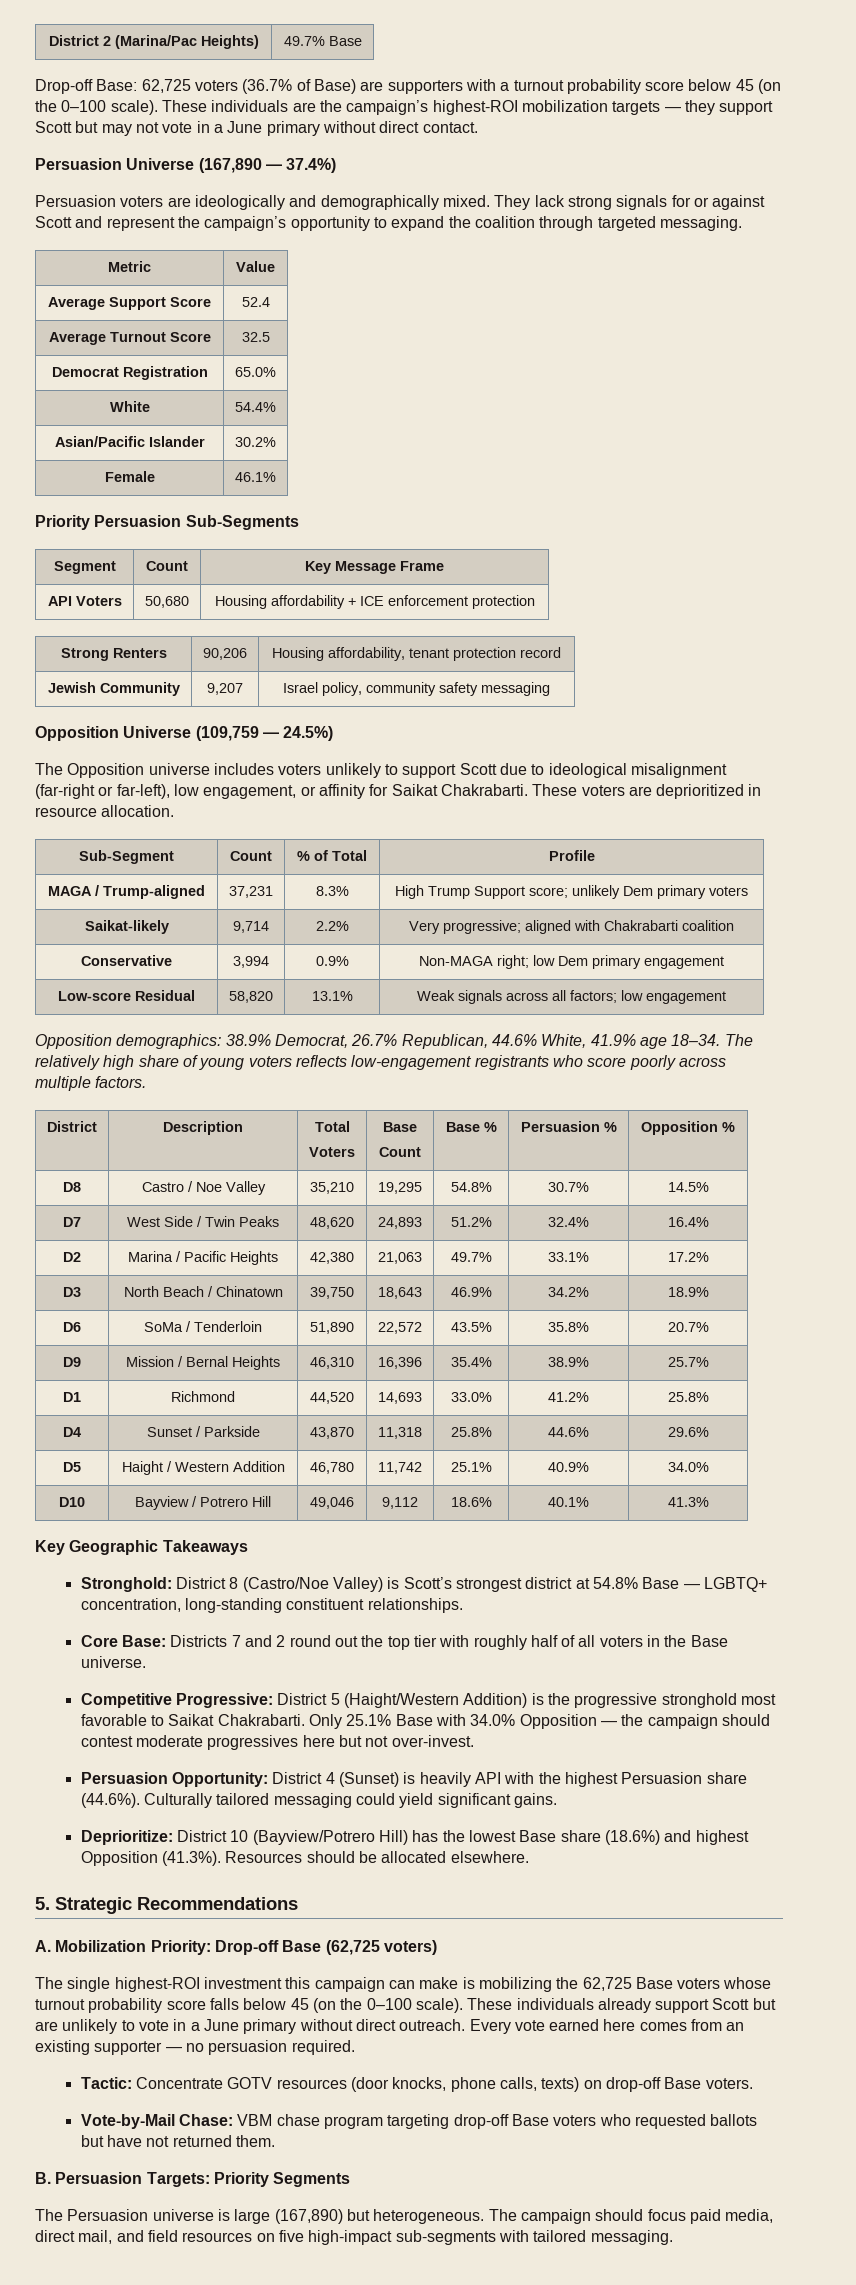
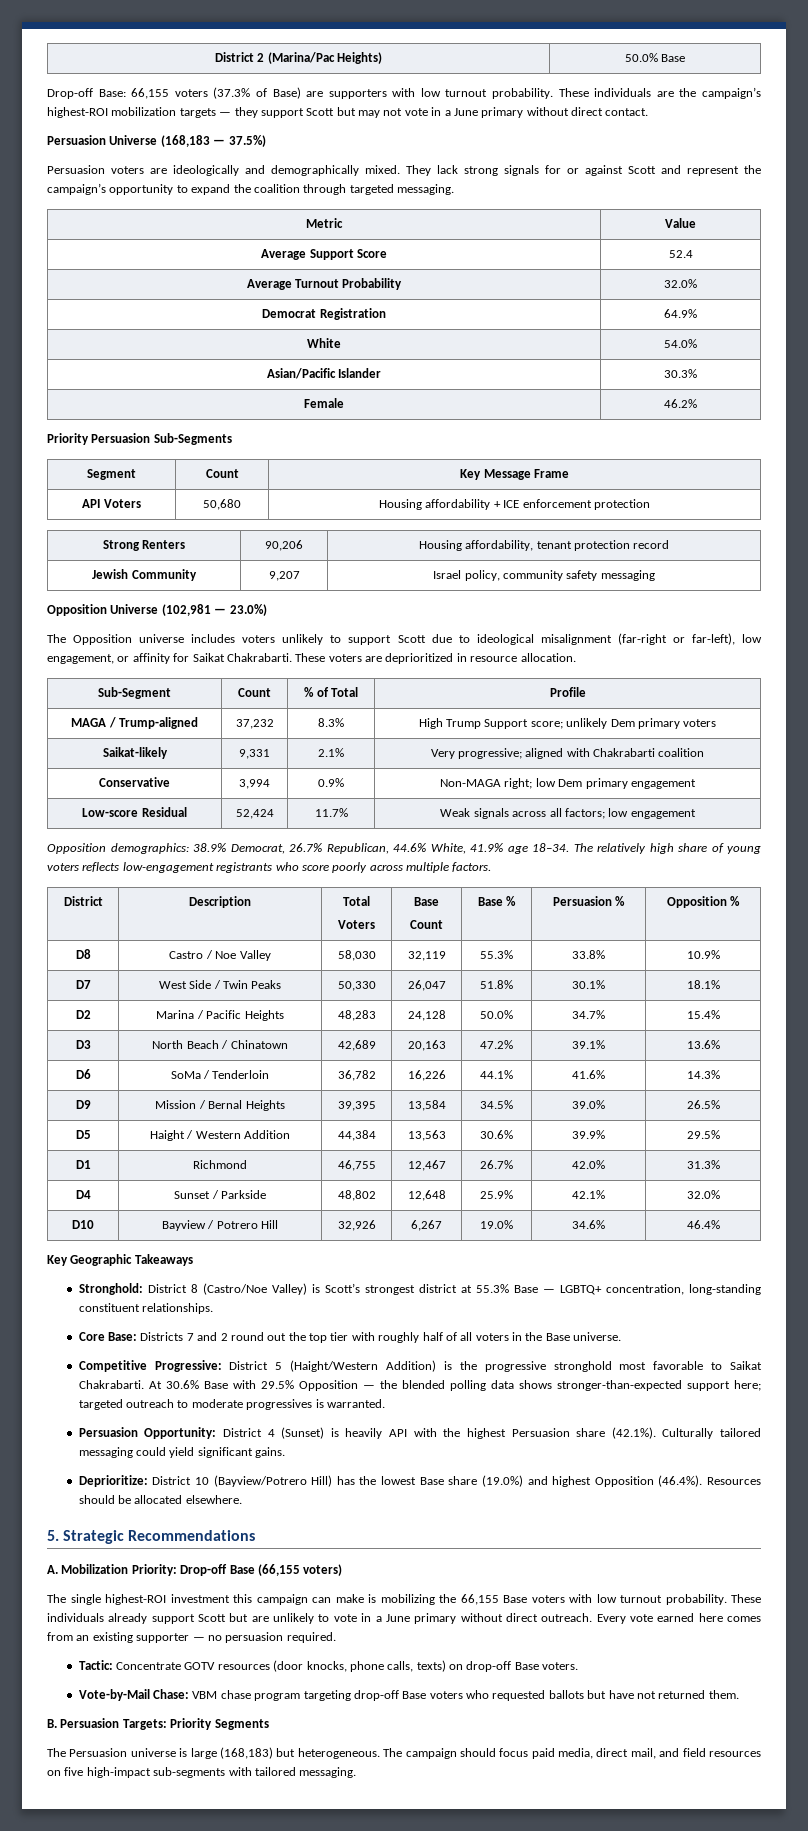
[283,36,325,46] 49.7% -> [624,53,658,62] 50.0%
[141,79,293,94] 62,725 voters (36.7% -> [131,87,251,99] 66,155 voters (37.3%
[500,79,782,94] [35,100,158,115] a turnout probability score below 45 (on the 0–100 scale). -> [420,88,554,99] low turnout probability.
[198,158,337,173] (167,890 — 37.4%) -> [160,135,266,147] (168,183 — 37.5%)
[169,332,211,342] [241,332,270,342] Score | 32.5 -> [342,278,403,290] [664,279,697,288] Probability | 32.0%
[234,367,276,377] 65.0% -> [664,309,697,318] 64.9%
[234,402,276,412] 54.4% -> [664,339,697,348] 54.0%
[234,437,276,447] 30.2% -> [664,369,697,378] 30.3%
[234,472,276,482] 46.1% -> [664,399,697,408] 46.2%
[195,726,334,741] (109,759 — 24.5%) -> [161,604,267,616] (102,981 — 23.0%)
[228,886,273,898] 37,231 -> [235,719,274,729] 37,232
[232,921,269,933] [315,921,349,931] 9,714 | 2.2% -> [239,749,270,759] [318,748,344,757] 9,331 | 2.1%
[228,991,273,1003] [311,991,353,1001] 58,820 | 13.1% -> [235,809,274,819] [314,808,348,817] 52,424 | 11.7%
[310,1182,354,1194] [378,1182,422,1194] [450,1182,492,1192] [548,1182,589,1192] [667,1182,709,1192] 35,210 | 19,295 | 54.8% | 30.7% | 14.5% -> [337,950,376,961] [407,951,446,961] [480,950,513,959] [572,950,605,959] [686,950,720,959] 58,030 | 32,119 | 55.3% | 33.8% | 10.9%
[310,1217,354,1229] [378,1217,422,1229] [450,1217,492,1227] [548,1217,589,1227] [667,1217,709,1227] 48,620 | 24,893 | 51.2% | 32.4% | 16.4% -> [337,981,376,991] [407,980,446,991] [480,980,513,989] [572,980,605,989] [686,980,720,989] 50,330 | 26,047 | 51.8% | 30.1% | 18.1%
[310,1252,354,1264] [378,1252,422,1264] [450,1252,492,1262] [548,1252,589,1262] [667,1252,709,1262] 42,380 | 21,063 | 49.7% | 33.1% | 17.2% -> [337,1010,376,1021] [407,1010,446,1021] [480,1010,513,1019] [572,1010,605,1019] [686,1010,720,1019] 48,283 | 24,128 | 50.0% | 34.7% | 15.4%
[310,1287,354,1299] [378,1287,422,1299] [450,1287,492,1297] [548,1287,589,1297] [667,1287,709,1297] 39,750 | 18,643 | 46.9% | 34.2% | 18.9% -> [337,1040,376,1051] [407,1040,446,1051] [480,1040,513,1049] [572,1040,605,1049] [686,1040,720,1049] 42,689 | 20,163 | 47.2% | 39.1% | 13.6%
[310,1322,354,1334] [378,1322,422,1334] [450,1322,492,1332] [548,1322,589,1332] [667,1322,709,1332] 51,890 | 22,572 | 43.5% | 35.8% | 20.7% -> [337,1070,376,1081] [407,1070,446,1081] [480,1070,513,1079] [572,1070,605,1079] [686,1070,720,1079] 36,782 | 16,226 | 44.1% | 41.6% | 14.3%
[310,1357,354,1369] [378,1357,422,1369] [450,1357,492,1367] [548,1357,589,1367] [667,1357,709,1367] [63,1392,81,1402] [171,1391,235,1402] [310,1392,354,1404] [378,1392,422,1404] [450,1392,492,1402] [548,1392,589,1402] [667,1392,709,1402] [63,1427,81,1437] [146,1426,260,1437] [310,1427,354,1439] [378,1427,422,1439] [450,1427,492,1437] [548,1427,589,1437] [667,1427,709,1437] 46,310 | 16,396 | 35.4% | 38.9% | 25.7% // D1 | Richmond | 44,520 | 14,693 | 33.0% | 41.2% | 25.8% // D4 | Sunset / Parkside | 43,870 | 11,318 | 25.8% | 44.6% | 29.6% -> [337,1101,376,1111] [407,1100,446,1111] [480,1100,513,1109] [572,1100,605,1109] [686,1100,720,1109] 39,395 | 13,584 | 34.5% | 39.0% | 26.5%
[310,1462,354,1474] [378,1462,422,1474] [450,1462,492,1472] [548,1462,589,1472] [667,1462,709,1472] 46,780 | 11,742 | 25.1% | 40.9% | 34.0% -> [337,1130,376,1141] [407,1130,446,1141] [480,1130,513,1139] [572,1130,605,1139] [686,1130,720,1139] [75,1160,91,1169] [193,1160,247,1169] [337,1160,376,1171] [407,1160,446,1171] [480,1160,513,1169] [572,1160,605,1169] [686,1160,720,1169] [75,1190,91,1199] [174,1190,266,1199] [337,1190,376,1201] [407,1190,446,1201] [480,1190,513,1199] [572,1190,605,1199] [686,1190,720,1199] 44,384 | 13,563 | 30.6% | 39.9% | 29.5% // D1 | Richmond | 46,755 | 12,467 | 26.7% | 42.0% | 31.3% // D4 | Sunset / Parkside | 48,802 | 12,648 | 25.9% | 42.1% | 32.0%
[310,1497,354,1509] [382,1497,418,1509] [450,1497,492,1507] [548,1497,589,1507] [667,1497,709,1507] 49,046 | 9,112 | 18.6% | 40.1% | 41.3% -> [337,1220,376,1231] [411,1220,442,1231] [480,1220,513,1229] [572,1220,605,1229] [686,1220,720,1229] 32,926 | 6,267 | 19.0% | 34.6% | 46.4%
[592,1577,638,1589] 54.8% -> [475,1284,509,1293] 55.3%
[308,1714,392,1729] Only 25.1% -> [148,1380,199,1389] At 30.6%
[470,1714,516,1726] 34.0% -> [260,1380,294,1389] 29.5%
[647,1714,770,1729] [80,1735,474,1750] campaign should contest moderate progressives here but not over-invest. -> [401,1380,761,1391] [78,1399,385,1410] blended polling data shows stronger-than-expected support here; targeted outreach to moderate progressives is warranted.
[80,1793,140,1808] (44.6%). -> [611,1427,656,1439] (42.1%).
[604,1830,660,1845] (18.6%) -> [481,1475,523,1487] (19.0%)
[161,1851,221,1866] (41.3%). -> [658,1475,703,1487] (46.4%).
[325,1940,380,1955] (62,725 -> [257,1564,300,1576] (66,155
[582,1977,772,1991] [35,1998,463,2013] 62,725 Base voters whose turnout probability score falls below 45 (on the 0–100 scale). -> [460,1594,727,1605] 66,155 Base voters with low turnout probability.
[274,2209,343,2224] (167,890) -> [219,1747,273,1759] (168,183)

